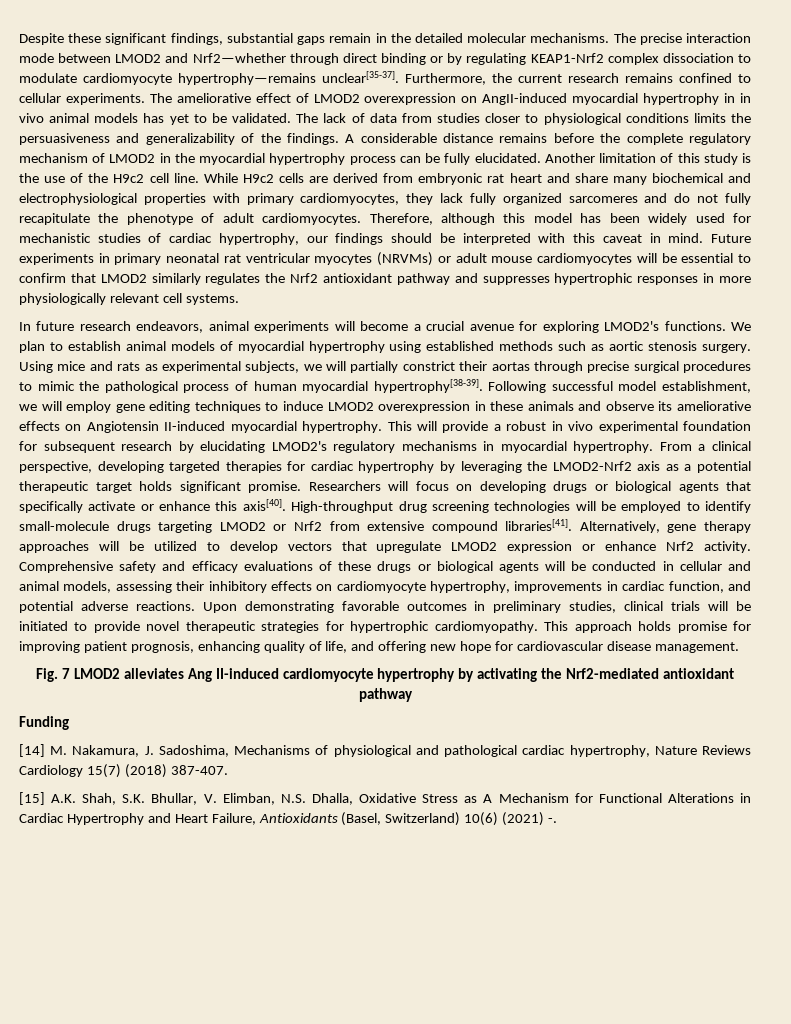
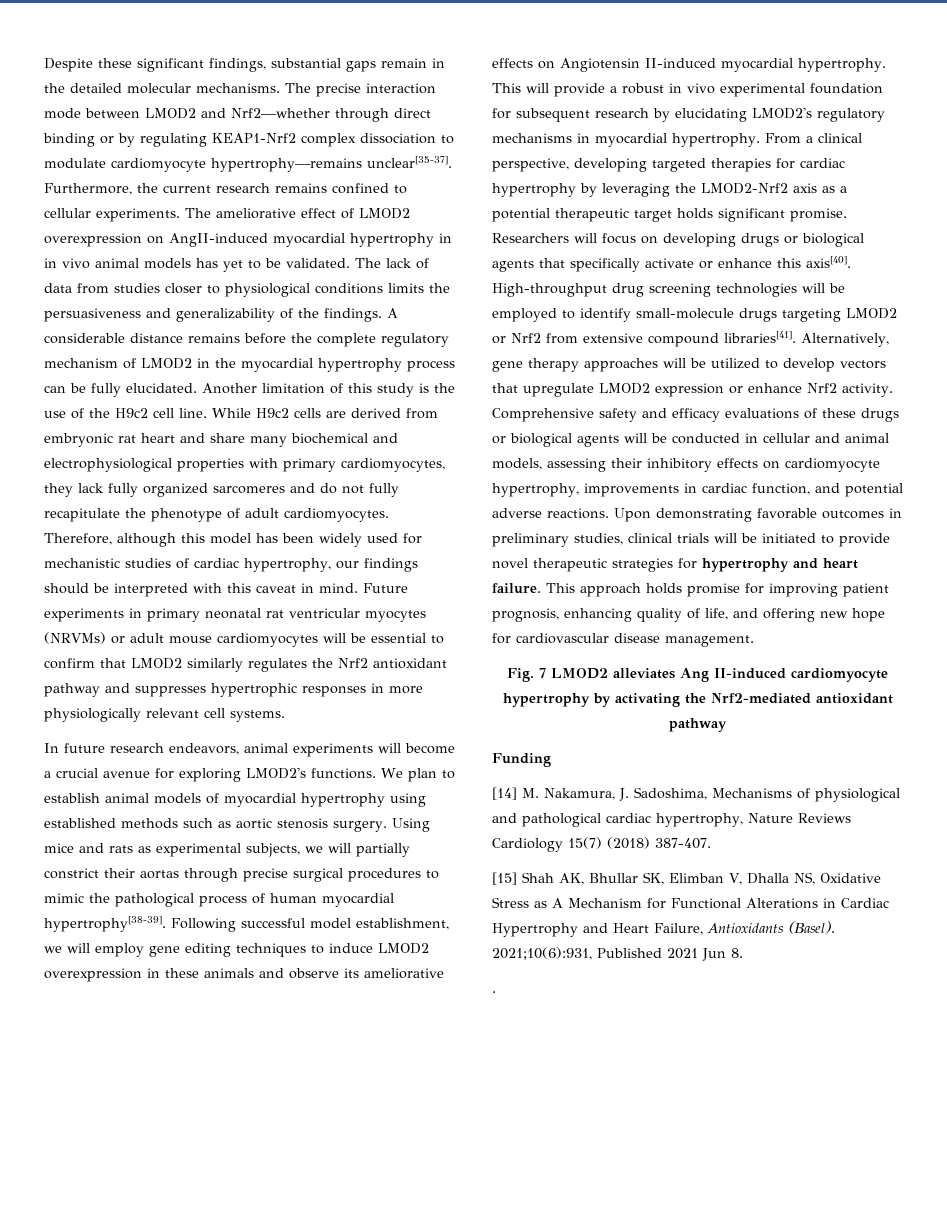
[350,621,538,633] hypertrophic cardiomyopathy. -> [702,558,858,572] [492,583,541,594] hypertrophy and heart failure.
[51,793,353,805] A.K. Shah, S.K. Bhullar, V. Elimban, N.S. Dhalla, -> [522,872,815,885] Shah AK, Bhullar SK, Elimban V, Dhalla NS,
[341,812,558,826] (Basel, Switzerland) 10(6) (2021) -. -> [788,921,835,934] [492,947,743,961] [492,991,496,993] (Basel). 2021;10(6):931, Published 2021 Jun 8. // .

